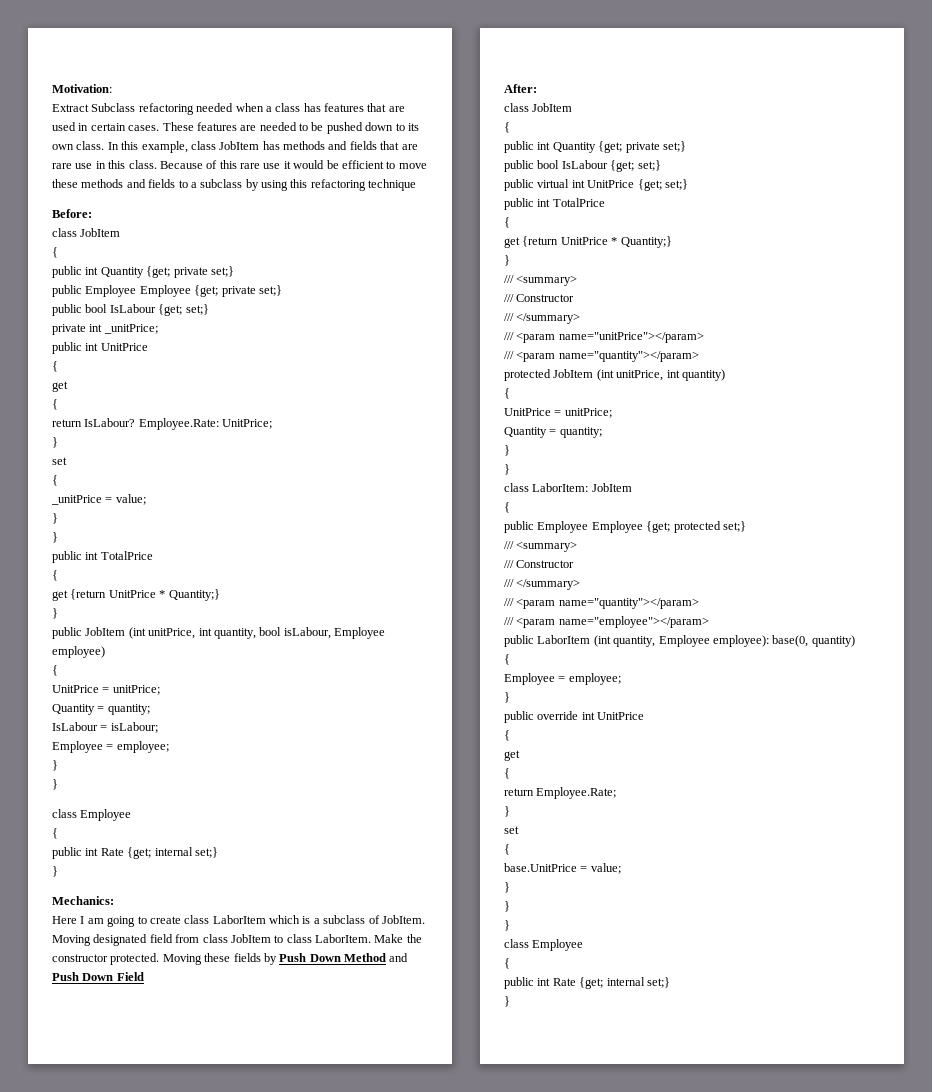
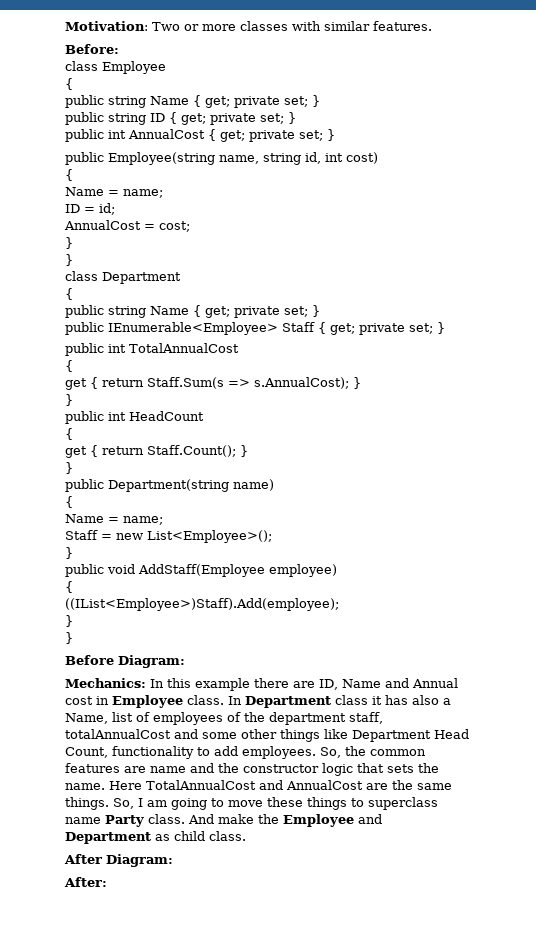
[52,103,405,115] [52,122,419,134] [52,141,418,153] [52,160,427,169] [52,179,417,191] [52,209,92,218] [52,228,121,237] [52,247,58,258] [52,266,234,278] [52,285,282,297] [52,304,209,316] [52,324,158,335] [52,342,148,354] [52,361,58,372] [52,381,68,392] [52,399,58,410] [52,418,273,430] [52,437,58,448] [52,457,67,465] [52,475,58,486] [51,494,146,505] [52,513,58,524] [52,532,58,543] [52,551,153,563] [52,570,58,581] [52,589,220,601] [52,608,58,619] [52,627,385,639] [52,646,105,658] [52,665,58,676] [52,685,160,695] [52,704,150,715] [52,722,158,733] [52,741,169,753] [52,760,58,771] [52,779,58,790] [52,809,132,821] [52,828,58,839] [52,847,218,859] [52,866,58,877] [52,896,114,905] [52,915,425,927] [52,934,422,946] [52,953,409,965] [52,972,144,981] [504,84,537,93] [504,103,573,112] [504,122,510,133] [504,141,686,153] [504,160,661,172] [504,179,688,191] [504,198,605,210] [504,217,510,228] [504,236,672,248] [504,255,510,266] [504,275,578,286] [504,294,575,302] [504,313,581,324] [504,332,704,343] [504,351,699,362] [504,369,725,381] [504,388,510,399] [504,408,612,418] [504,427,602,438] [504,445,510,456] [504,464,510,475] [504,483,632,492] [504,502,510,513] [504,521,746,533] [504,541,578,552] [504,560,575,568] [504,579,581,590] [504,598,699,609] [504,616,709,628] [504,635,855,647] [504,654,510,665] [504,673,621,685] [504,692,510,703] [504,711,645,723] [504,730,510,741] [504,750,520,761] [504,768,510,779] [504,787,617,799] [504,806,510,817] [504,826,519,834] [504,844,510,855] [504,863,621,874] [504,882,510,893] [504,901,510,912] [504,920,510,931] [504,939,584,951] [504,958,510,969] [504,977,670,989] [504,996,510,1007] // Extract Subclass refactoring needed when a class has features that are used in certain cases. These features are needed to be pushed down to its own class. In this example, class JobItem has methods and fields that are rare use in this class. Because of this rare use it would be efficient to move these methods and fields to a subclass by using this refactoring technique // Before: // class JobItem // { // public int Quantity {get; private set;} // public Employee Employee {get; private set;} // public bool IsLabour {get; set;} // private int _unitPrice; // public int UnitPrice // { // get // { // return IsLabour? Employee.Rate: UnitPrice; // } // set // { // _unitPrice = value; // } // } // public int TotalPrice // { // get {return UnitPrice * Quantity;} // } // public JobItem (int unitPrice, int quantity, bool isLabour, Employee employee) // { // UnitPrice = unitPrice; // Quantity = quantity; // IsLabour = isLabour; // Employee = employee; // } // } // class Employee // { // public int Rate {get; internal set;} // } // Mechanics: // Here I am going to create class LaborItem which is a subclass of JobItem. Moving designated field from class JobItem to class LaborItem. Make the constructor protected. Moving these fields by Push Down Method and Push Down Field // After: // class JobItem // { // public int Quantity {get; private set;} // public bool IsLabour {get; set;} // public virtual int UnitPrice {get; set;} // public int TotalPrice // { // get {return UnitPrice * Quantity;} // } // /// <summary> // /// Constructor // /// </summary> // /// <param name="unitPrice"></param> // /// <param name="quantity"></param> // protected JobItem (int unitPrice, int quantity) // { // UnitPrice = unitPrice; // Quantity = quantity; // } // } // class LaborItem: JobItem // { // public Employee Employee {get; protected set;} // /// <summary> // /// Constructor // /// </summary> // /// <param name="quantity"></param> // /// <param name="employee"></param> // public LaborItem (int quantity, Employee employee): base(0, quantity) // { // Employee = employee; // } // public override int UnitPrice // { // get // { // return Employee.Rate; // } // set // { // base.UnitPrice = value; // } // } // } // class Employee // { // public int Rate {get; internal set;} // } -> [152,21,432,31] [65,44,119,54] [65,61,166,74] [65,78,73,90] [65,95,320,108] [65,112,296,125] [65,129,335,142] [65,152,378,165] [65,169,73,181] [65,187,163,198] [65,203,115,215] [64,220,190,232] [65,237,73,249] [65,254,73,266] [65,271,181,284] [65,288,73,300] [65,305,320,318] [65,322,445,335] [65,343,239,356] [65,360,73,372] [65,377,361,390] [65,394,73,406] [65,411,204,424] [65,428,73,440] [65,445,248,458] [65,462,73,474] [65,479,274,492] [65,496,73,508] [65,514,163,525] [65,530,272,543] [65,547,73,559] [65,564,337,577] [65,581,73,593] [65,598,339,611] [65,615,73,627] [65,632,73,644] [65,655,185,668] [65,678,458,691] [65,695,451,708] [65,712,383,725] [65,729,469,742] [65,746,426,759] [65,763,439,776] [65,780,452,790] [65,797,438,810] [65,814,382,827] [65,831,246,844] [64,854,173,867] [64,877,107,887] Two or more classes with similar features. // Before: // class Employee // { // public string Name { get; private set; } // public string ID { get; private set; } // public int AnnualCost { get; private set; } // public Employee(string name, string id, int cost) // { // Name = name; // ID = id; // AnnualCost = cost; // } // } // class Department // { // public string Name { get; private set; } // public IEnumerable<Employee> Staff { get; private set; } // public int TotalAnnualCost // { // get { return Staff.Sum(s => s.AnnualCost); } // } // public int HeadCount // { // get { return Staff.Count(); } // } // public Department(string name) // { // Name = name; // Staff = new List<Employee>(); // } // public void AddStaff(Employee employee) // { // ((IList<Employee>)Staff).Add(employee); // } // } // Before Diagram: // Mechanics: In this example there are ID, Name and Annual cost in Employee class. In Department class it has also a Name, list of employees of the department staff, totalAnnualCost and some other things like Department Head Count, functionality to add employees. So, the common features are name and the constructor logic that sets the name. Here TotalAnnualCost and AnnualCost are the same things. So, I am going to move these things to superclass name Party class. And make the Employee and Department as child class. // After Diagram: // After:

